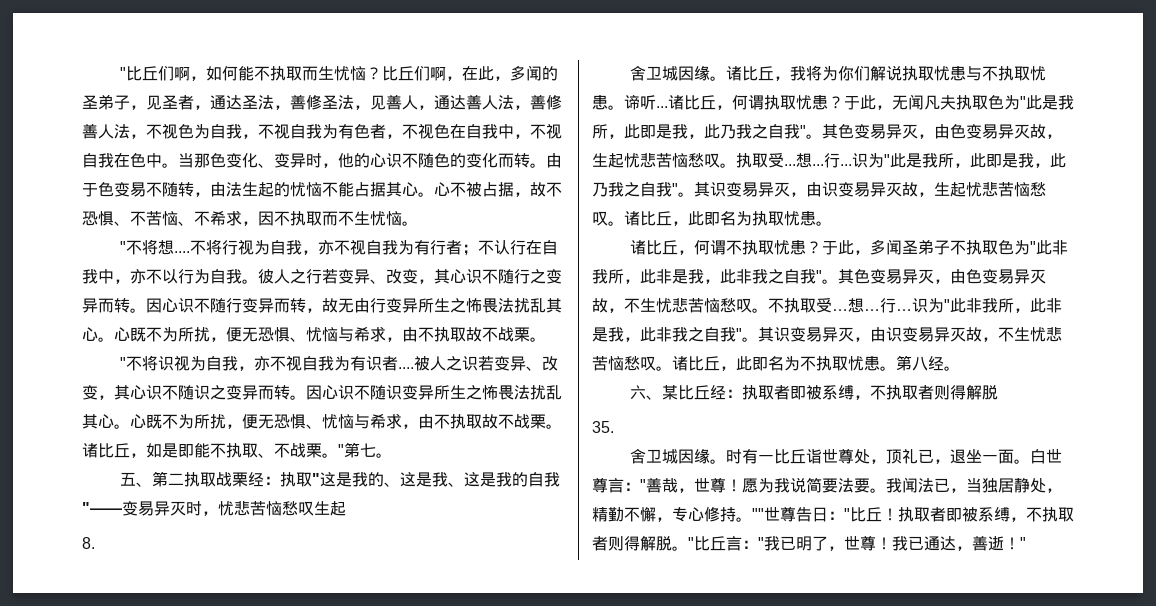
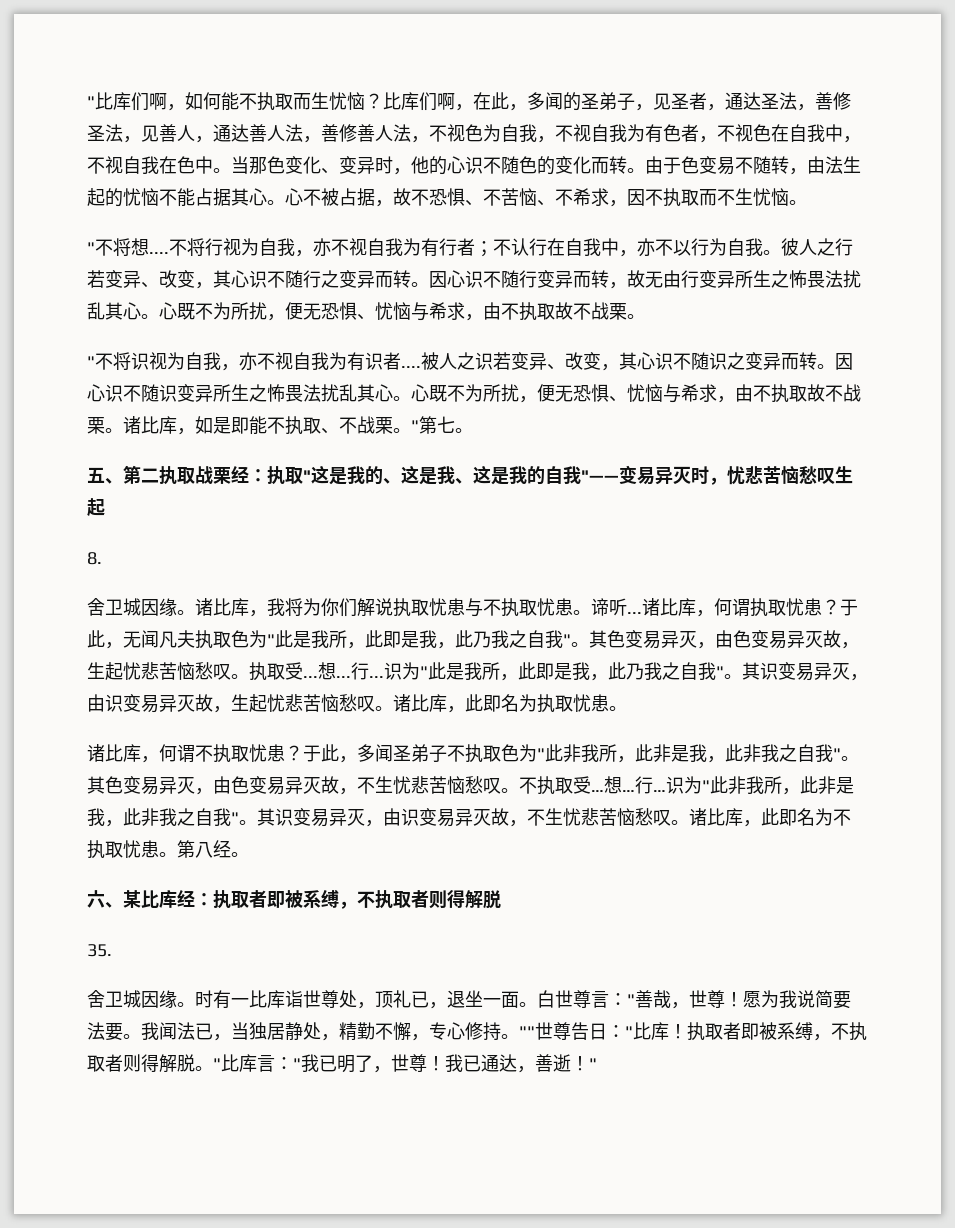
[119,66,158,81] "比丘 -> [87,92,131,110] "比库
[397,66,414,81] 丘 -> [401,92,419,110] 库
[114,443,130,458] 丘 -> [159,416,177,434] 库
[757,66,774,81] 丘 -> [231,598,249,616] 库
[700,95,716,110] 丘 -> [678,598,696,616] 库
[656,211,672,226] 丘 -> [429,694,447,712] 库
[661,240,678,255] 丘 -> [123,744,141,762] 库
[704,356,720,371] 丘 -> [725,808,743,826] 库
[693,385,710,400] 丘 -> [159,890,177,908] 库
[789,449,806,464] 丘 -> [267,990,285,1008] 库
[866,507,882,522] 丘 -> [651,1022,669,1040] 库
[710,536,726,551] 丘 -> [239,1054,257,1072] 库

